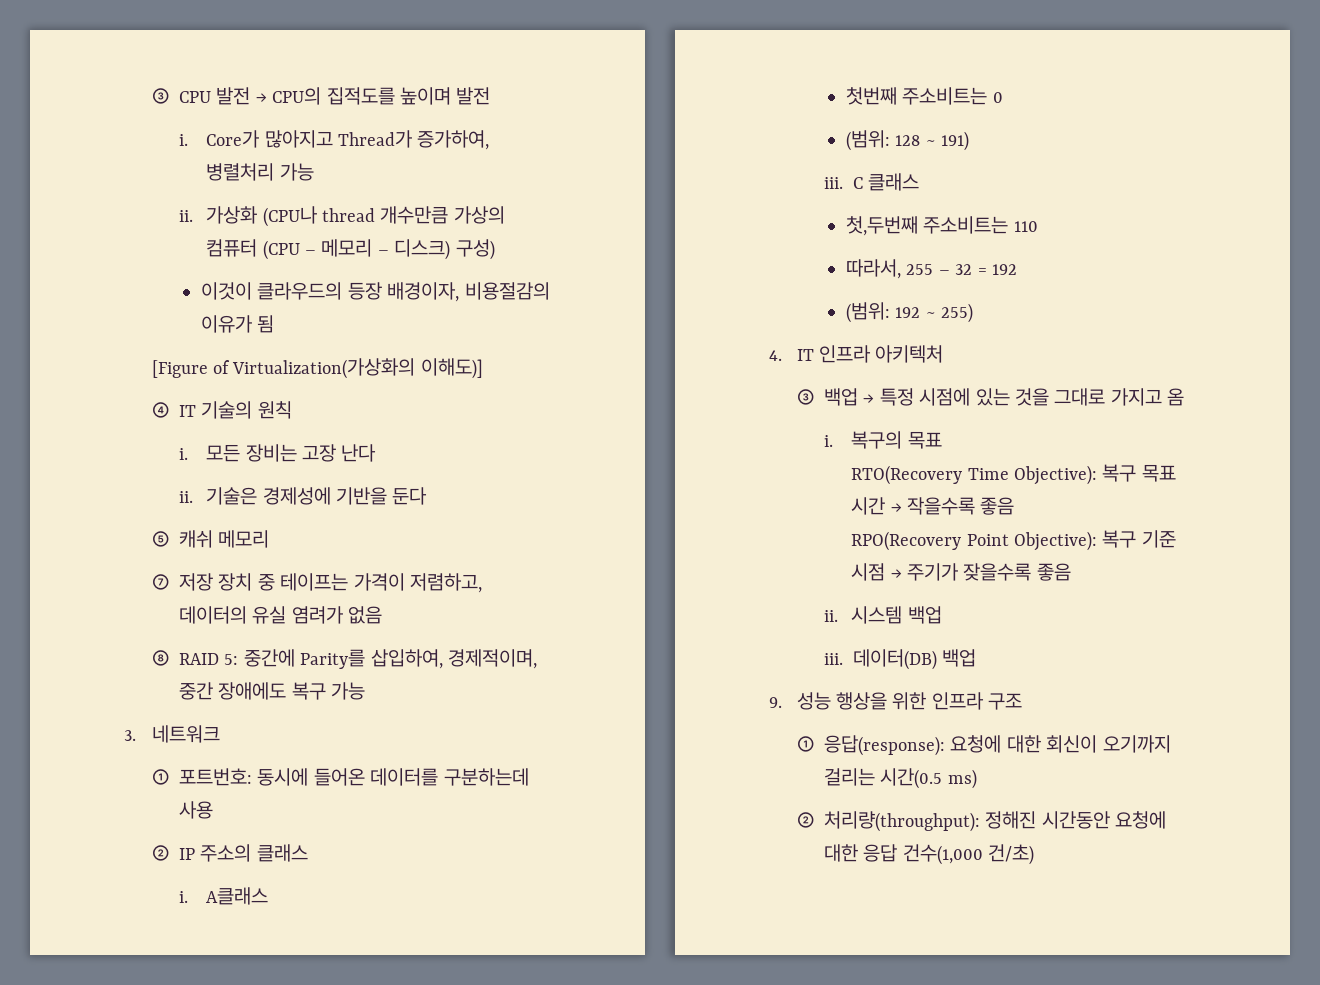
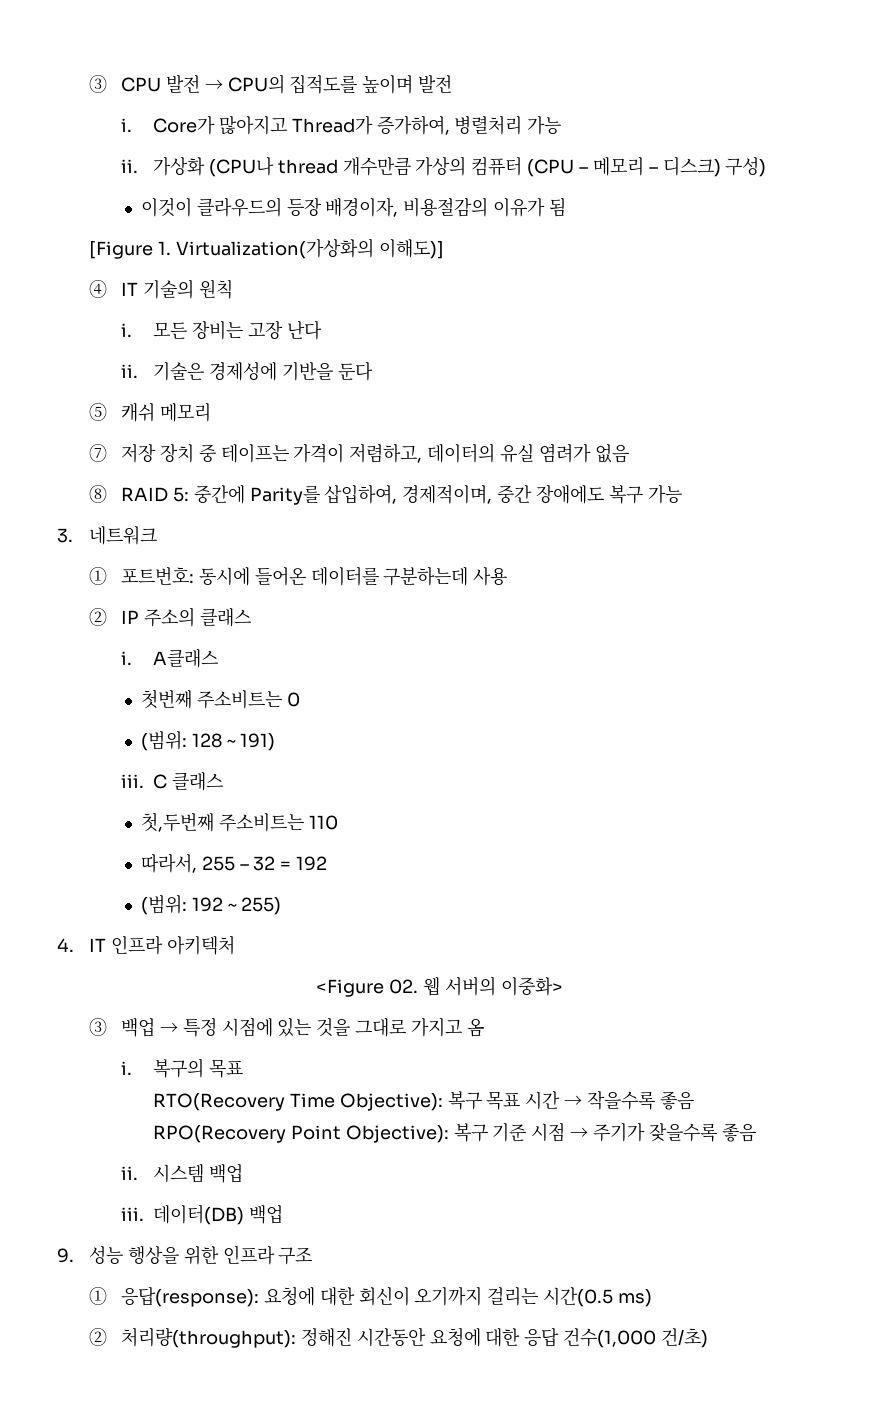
[213,360,231,374] of -> [157,241,171,255] 1.
(944, 354) none -> [316,976,563,997] // <Figure 02. 웹 서버의 이중화>

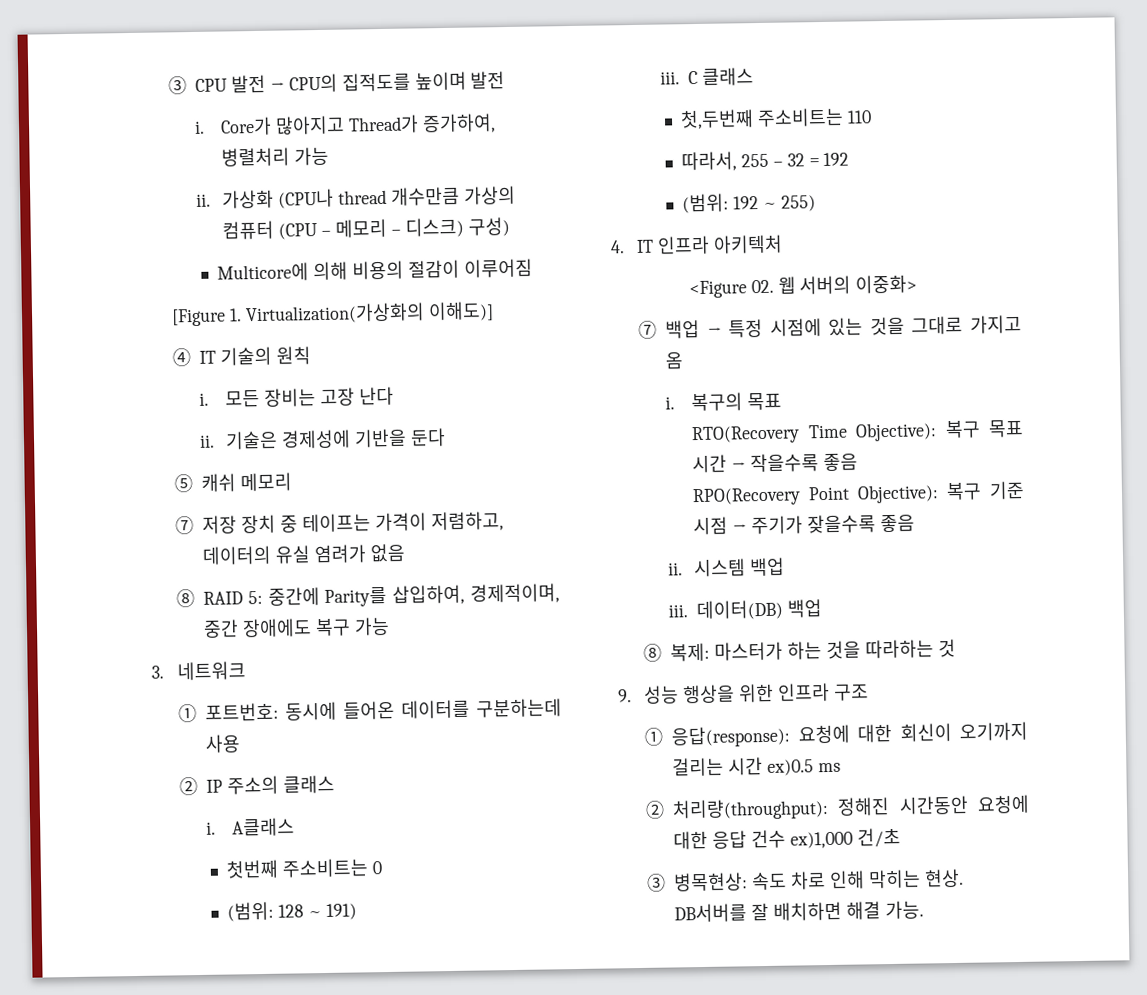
[140,197,566,217] 이것이 클라우드의 등장 배경이자, 비용절감의 이유가 됨 -> [217,258,533,282] Multicore에 의해 비용의 절감이 이루어짐
[89,1018,108,1036] ③ -> [638,320,658,339] ⑦
(283, 1214) none -> [643,638,956,662] // ⑧ 복제: 마스터가 하는 것을 따라하는 것
[543,1287,653,1307] 시간(0.5 ms) -> [728,757,841,776] 시간 ex)0.5 ms
[563,1328,709,1348] 건수(1,000 건/초) -> [750,827,901,849] [646,868,964,892] [674,900,924,923] 건수 ex)1,000 건/초 // ③ 병목현상: 속도 차로 인해 막히는 현상. DB서버를 잘 배치하면 해결 가능.

